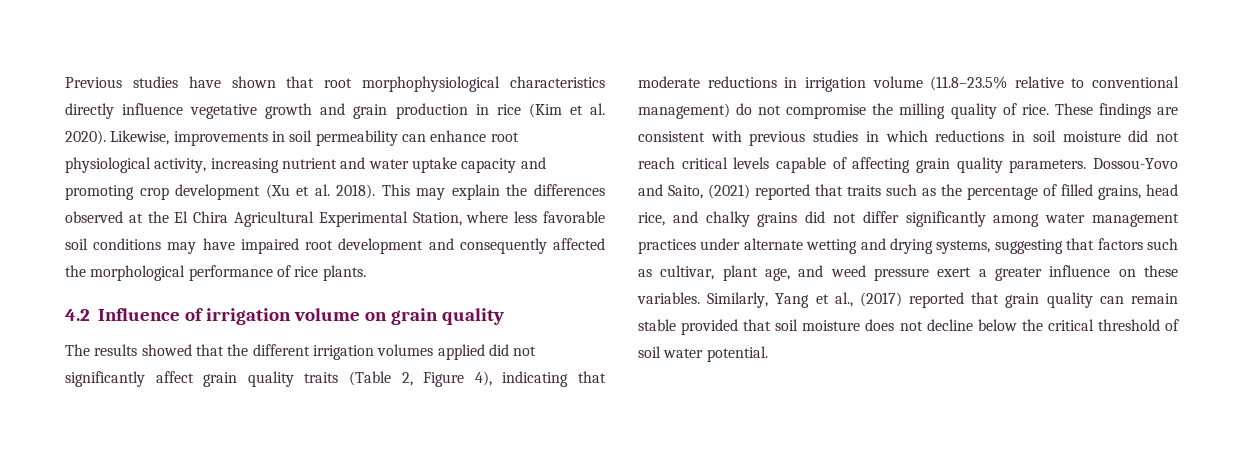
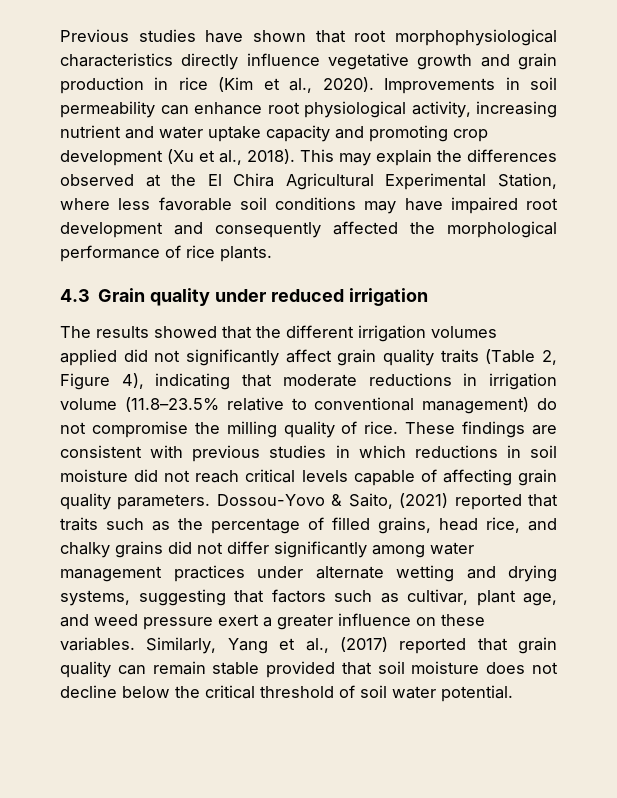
[590,103,606,115] [65,130,268,146] al. 2020). Likewise, improvements -> [289,77,496,94] al., 2020). Improvements
[314,184,330,196] al. -> [219,150,242,165] al.,
[65,308,504,325] 4.2 Influence of irrigation volume on grain quality -> [60,288,428,306] 4.3 Grain quality under reduced irrigation
[638,184,663,196] and -> [331,494,343,506] &

